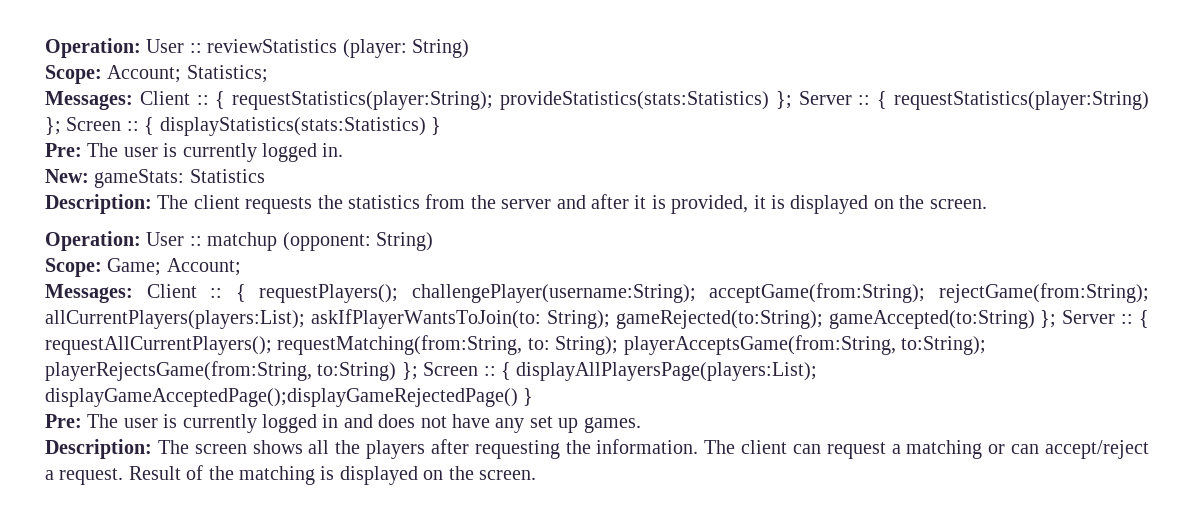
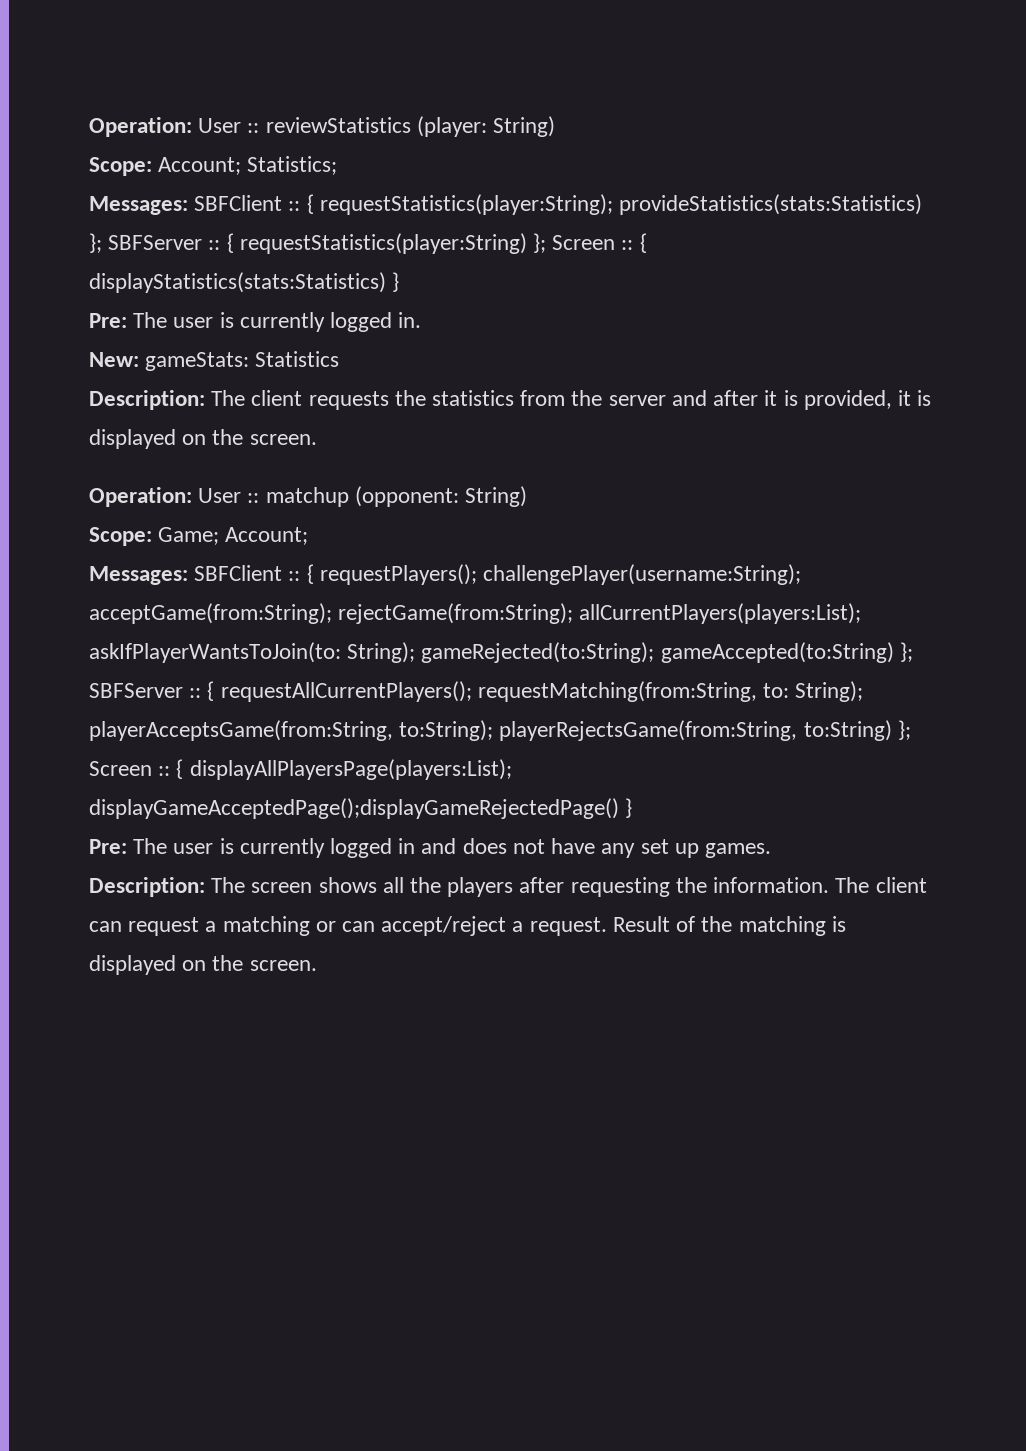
[139,91,190,105] Client -> [194,195,283,211] SBFClient
[798,91,852,105] Server -> [108,235,203,250] SBFServer
[146,284,197,298] Client -> [194,565,283,581] SBFClient
[1062,310,1116,324] Server -> [89,683,183,698] SBFServer

